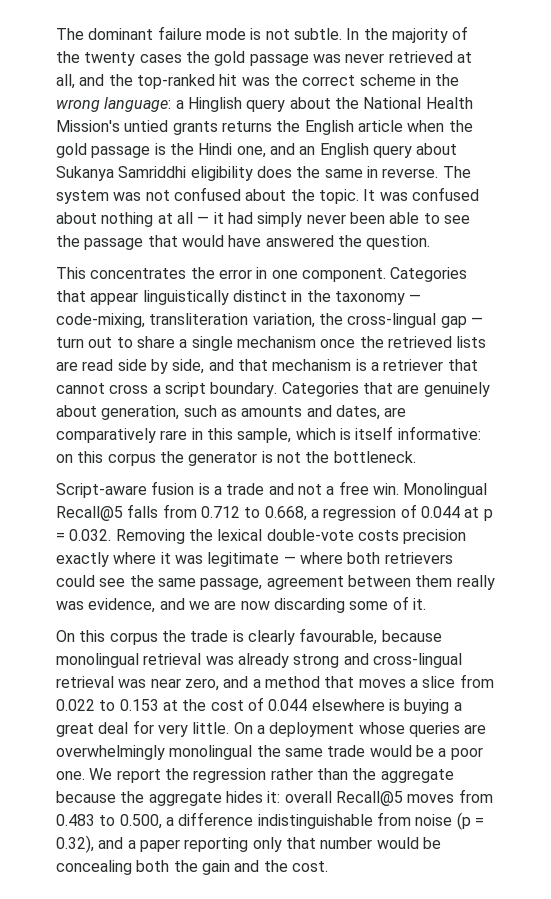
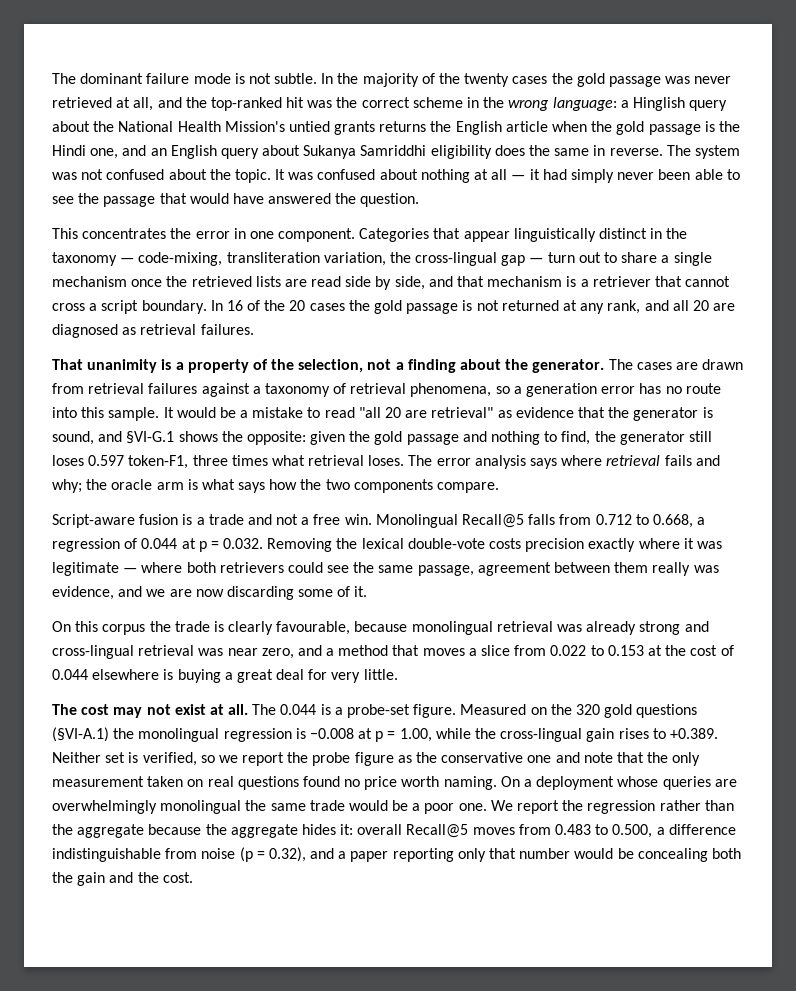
[281,382,490,397] [56,405,407,420] [56,426,481,443] [56,451,416,466] Categories that are genuinely about generation, such as amounts and dates, are comparatively rare in this sample, which is itself informative: on this corpus the generator is not the bottleneck. -> [210,300,736,314] [52,324,254,338] [52,359,744,373] [52,383,721,397] [52,407,713,421] [52,431,712,445] [52,455,720,469] [52,479,500,493] In 16 of the 20 cases the gold passage is not returned at any rank, and all 20 are diagnosed as retrieval failures. // That unanimity is a property of the selection, not a finding about the generator. The cases are drawn from retrieval failures against a taxonomy of retrieval phenomena, so a generation error has no route into this sample. It would be a mistake to read "all 20 are retrieval" as evidence that the generator is sound, and §VI-G.1 shows the opposite: given the gold passage and nothing to find, the generator still loses 0.597 token-F1, three times what retrieval loses. The error analysis says where retrieval fails and why; the oracle arm is what says how the two components compare.
(230, 728) none -> [52,704,698,718] [52,727,718,742] [52,752,701,766] [52,776,497,790] // The cost may not exist at all. The 0.044 is a probe-set figure. Measured on the 320 gold questions (§VI-A.1) the monolingual regression is −0.008 at p = 1.00, while the cross-lingual gain rises to +0.389. Neither set is verified, so we report the probe figure as the conservative one and note that the only measurement taken on real questions found no price worth naming.

